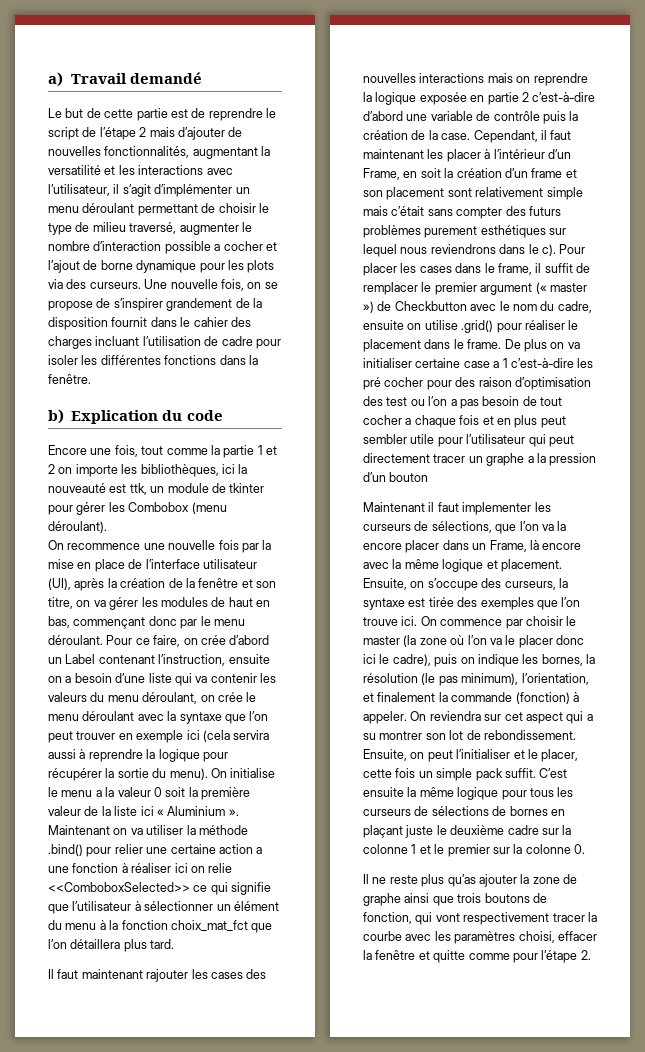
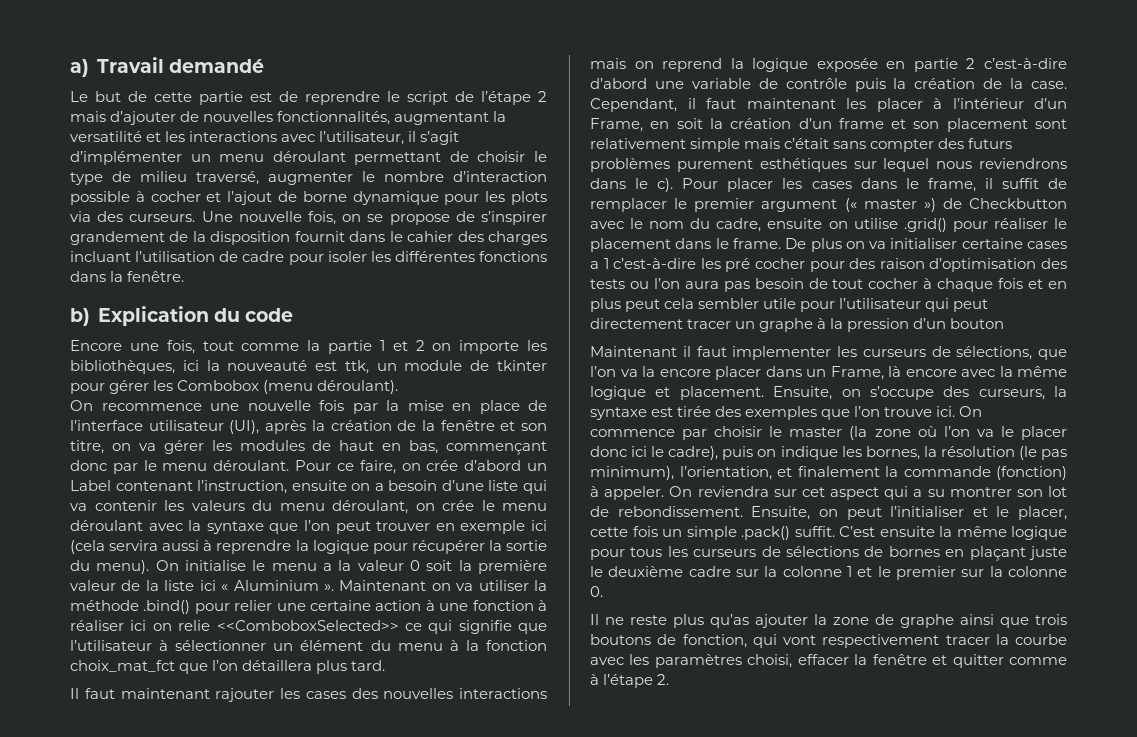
[214,244,221,251] a -> [135,191,145,202] à
[256,847,263,854] a -> [425,600,435,611] à
[533,73,588,86] reprendre -> [662,58,723,72] reprend
[463,361,490,368] case -> [1027,241,1067,249] cases
[386,397,408,406] test -> [590,279,625,289] tests
[450,399,457,406] a -> [684,281,719,289] aura
[405,418,412,425] a -> [923,278,933,289] à
(566, 422) none -> [664,298,695,309] cela
[527,456,534,463] a -> [817,318,827,329] à
[475,768,503,781] pack -> [741,526,790,540] .pack()
[433,950,538,963] quitte comme pour -> [952,654,1067,668] [590,674,599,685] quitter comme à

